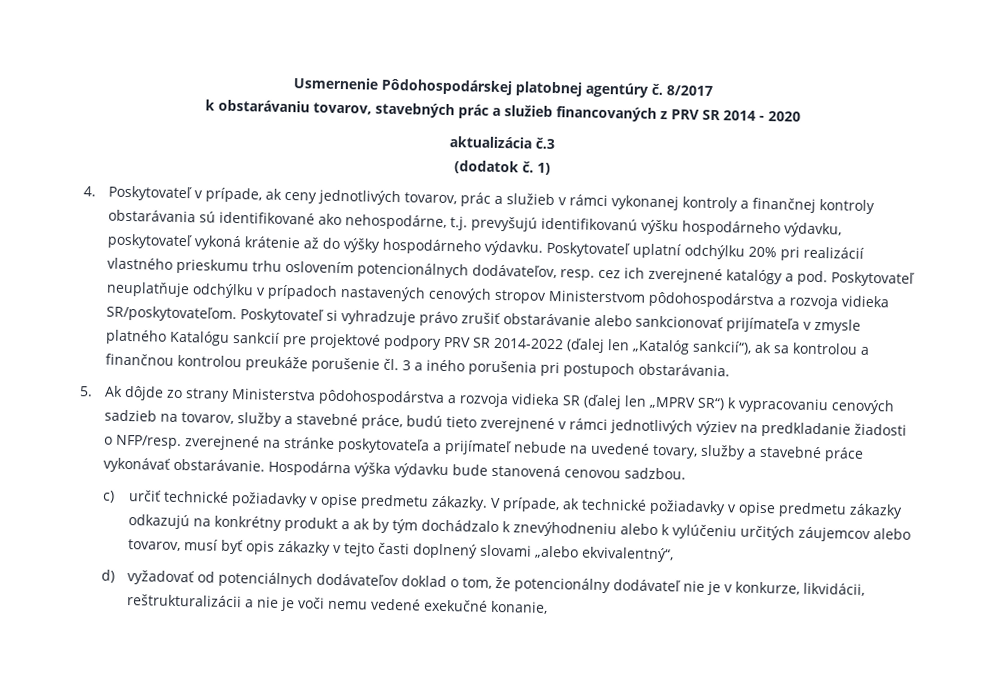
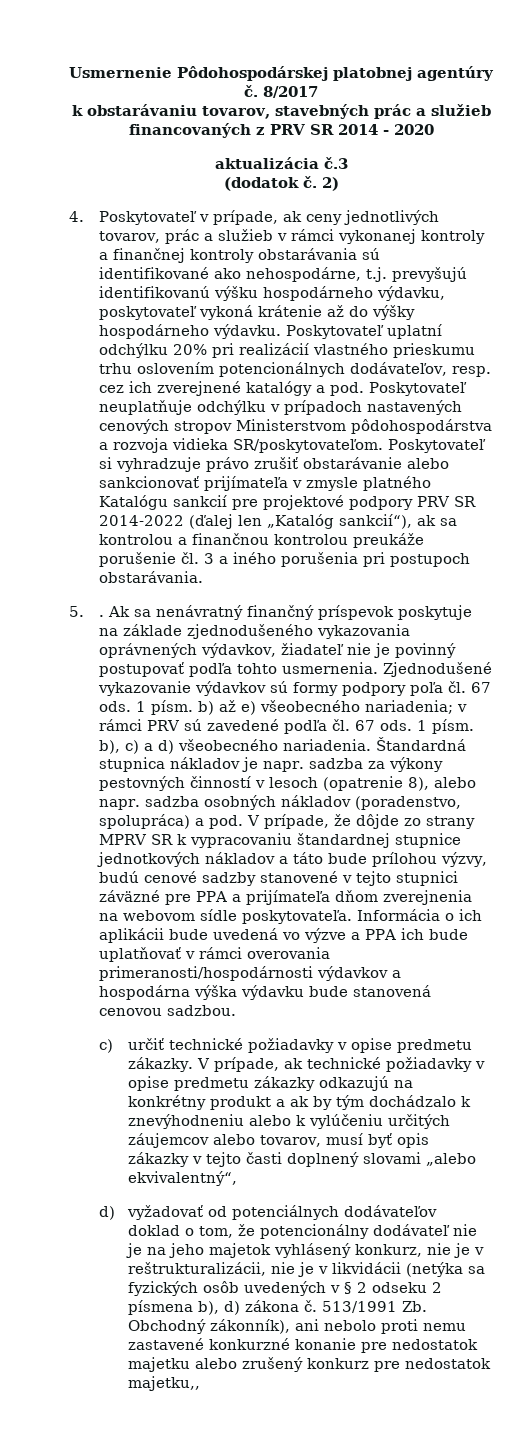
[536,162,551,175] 1) -> [321,177,339,191] 2)
[104,385,896,415] [104,409,908,438] [104,434,865,462] [103,457,352,477] Ak dôjde zo strany Ministerstva pôdohospodárstva a rozvoja vidieka SR (ďalej len „MPRV SR“) k vypracovaniu cenových sadzieb na tovarov, služby a stavebné práce, budú tieto zverejnené v rámci jednotlivých výziev na predkladanie žiadosti o NFP/resp. zverejnené na stránke poskytovateľa a prijímateľ nebude na uvedené tovary, služby a stavebné práce vykonávať obstarávanie. Hospodárna -> [98,605,472,620] [98,624,410,639] [98,643,456,658] [98,662,492,677] [97,681,491,696] [98,700,467,715] [98,719,474,734] [98,737,466,754] [98,757,443,772] [98,776,476,791] [98,795,461,810] [98,814,475,829] [98,833,461,848] [96,852,487,867] [98,871,458,886] [98,890,472,905] [98,909,482,924] [98,928,468,943] [98,947,330,962] [98,966,401,981] [98,985,190,1000] . Ak sa nenávratný finančný príspevok poskytuje na základe zjednodušeného vykazovania oprávnených výdavkov, žiadateľ nie je povinný postupovať podľa tohto usmernenia. Zjednodušené vykazovanie výdavkov sú formy podpory poľa čl. 67 ods. 1 písm. b) až e) všeobecného nariadenia; v rámci PRV sú zavedené podľa čl. 67 ods. 1 písm. b), c) a d) všeobecného nariadenia. Štandardná stupnica nákladov je napr. sadzba za výkony pestovných činností v lesoch (opatrenie 8), alebo napr. sadzba osobných nákladov (poradenstvo, spolupráca) a pod. V prípade, že dôjde zo strany MPRV SR k vypracovaniu štandardnej stupnice jednotkových nákladov a táto bude prílohou výzvy, budú cenové sadzby stanovené v tejto stupnici záväzné pre PPA a prijímateľa dňom zverejnenia na webovom sídle poskytovateľa. Informácia o ich aplikácii bude uvedená vo výzve a PPA ich bude uplatňovať v rámci overovania primeranosti/hospodárnosti výdavkov a hospodárna
[723,581,865,596] [126,594,548,614] v konkurze, likvidácii, reštrukturalizácii a nie je voči nemu vedené exekučné konanie, -> [147,1243,485,1258] [128,1262,486,1277] [128,1281,443,1296] [128,1300,428,1315] [128,1319,467,1334] [128,1338,479,1353] [128,1357,492,1372] [128,1376,201,1391] na jeho majetok vyhlásený konkurz, nie je v reštrukturalizácii, nie je v likvidácii (netýka sa fyzických osôb uvedených v § 2 odseku 2 písmena b), d) zákona č. 513/1991 Zb. Obchodný zákonník), ani nebolo proti nemu zastavené konkurzné konanie pre nedostatok majetku alebo zrušený konkurz pre nedostatok majetku,,

